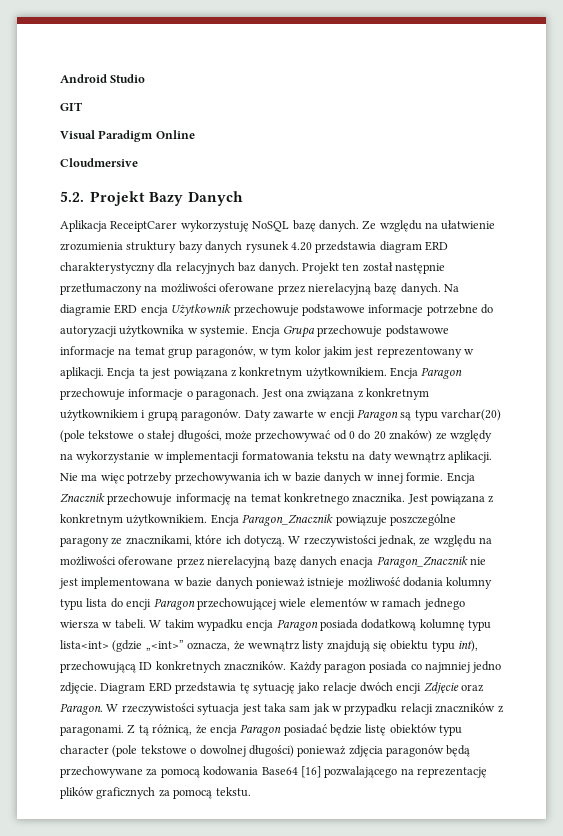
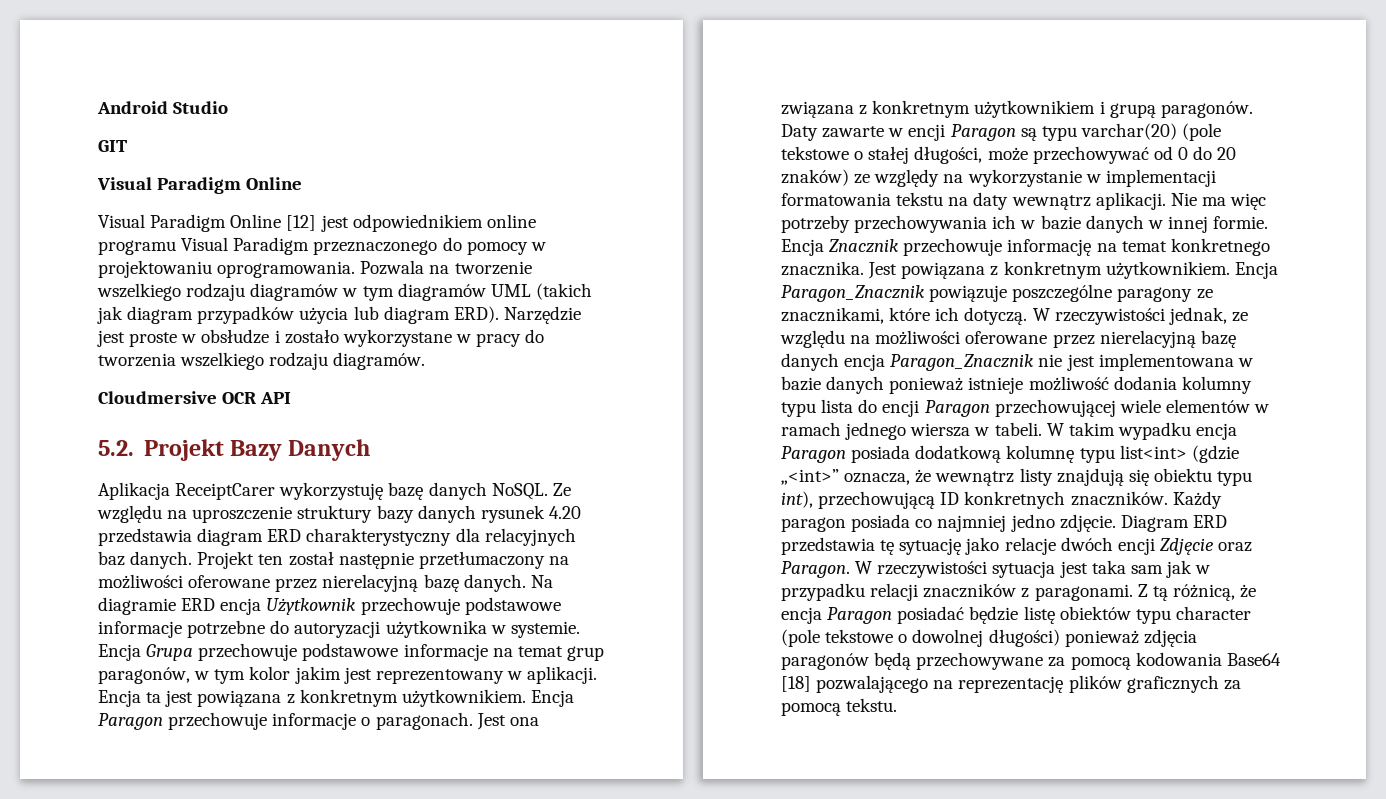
(195, 134) none -> [98,214,536,232] [98,237,546,255] [98,260,532,278] [97,283,592,301] [97,306,581,324] [97,329,545,347] [98,352,426,370] // Visual Paradigm Online [12] jest odpowiednikiem online programu Visual Paradigm przeznaczonego do pomocy w projektowaniu oprogramowania. Pozwala na tworzenie wszelkiego rodzaju diagramów w tym diagramów UML (takich jak diagram przypadków użycia lub diagram ERD). Narzędzie jest proste w obsłudze i zostało wykorzystane w pracy do tworzenia wszelkiego rodzaju diagramów.
(138, 162) none -> [222,392,292,404] OCR API
[252,220,359,232] NoSQL bazę danych. -> [388,482,548,500] bazę danych NoSQL.
[441,220,496,230] [60,242,123,251] ułatwienie zrozumienia -> [192,506,293,523] uproszczenie
[340,557,374,568] enacja -> [844,354,886,371] encja
[60,640,109,649] lista<int> -> [1119,445,1187,459] list<int>
[300,766,321,778] [16] -> [781,676,811,692] [18]

